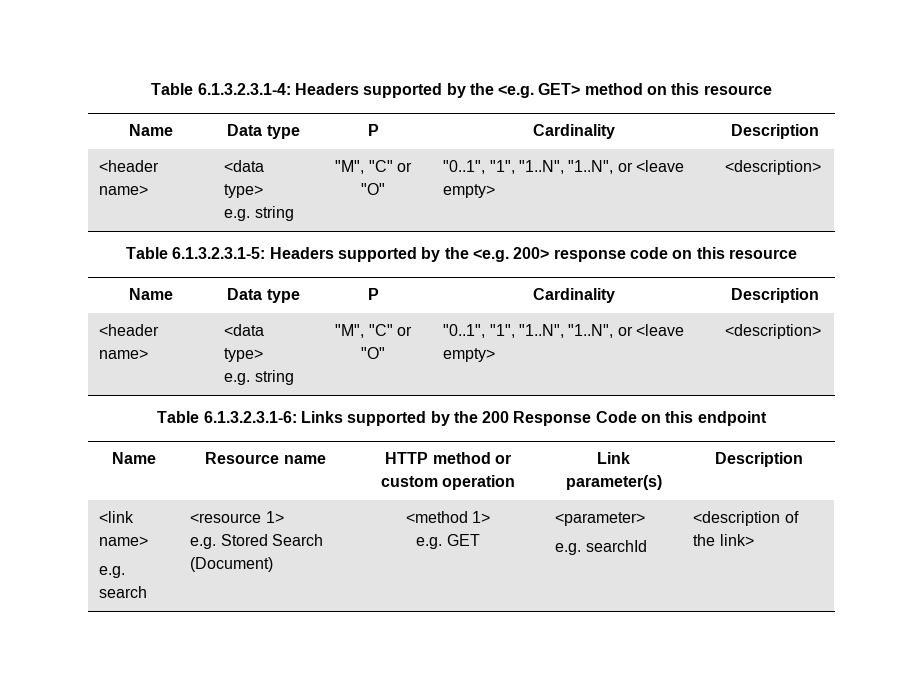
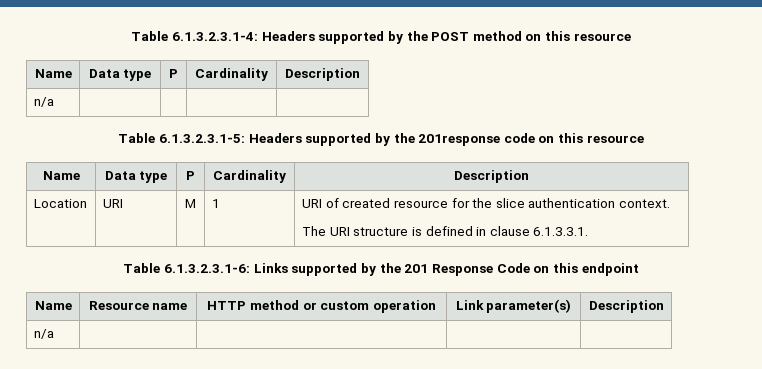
[498,83,581,98] <e.g. GET> -> [431,32,470,41] POST
[99,160,160,172] [99,185,149,195] [224,160,265,172] [224,184,264,198] [224,206,294,221] [335,160,412,174] [361,183,385,195] [443,160,684,174] [443,184,496,198] [725,160,822,175] <header name> | <data type> // e.g. string | "M", "C" or "O" | "0..1", "1", "1..N", "1..N", or <leave empty> | <description> -> [33,97,54,107] n/a | | | |
[473,247,626,262] <e.g. 200> response -> [418,134,501,146] 201response
[99,324,160,336] [99,349,149,359] [224,324,265,336] [224,348,264,362] [224,370,294,385] [335,324,412,338] [361,347,385,359] [443,324,684,338] [443,348,496,362] [725,324,822,339] <header name> | <data type> // e.g. string | "M", "C" or "O" | "0..1", "1", "1..N", "1..N", or <leave empty> | <description> -> [33,199,87,208] [102,199,123,208] [185,199,196,208] [211,199,220,208] [301,198,671,208] [301,226,589,236] Location | URI | M | 1 | URI of created resource for the slice authentication context. // The URI structure is defined in clause 6.1.3.3.1.
[482,411,510,423] 200 -> [404,264,429,273] 201
[99,511,135,523] [99,536,149,546] [99,566,126,578] [99,586,148,598] [190,511,284,523] [190,534,323,549] [190,557,274,572] [405,511,491,523] [416,534,480,549] [555,512,646,526] [555,540,647,555] [693,511,799,526] [693,534,754,546] <link name> // e.g. search | <resource 1> // e.g. Stored Search (Document) | <method 1> // e.g. GET | <parameter> // e.g. searchId | <description of the link> -> [33,329,54,339] n/a | | | |

